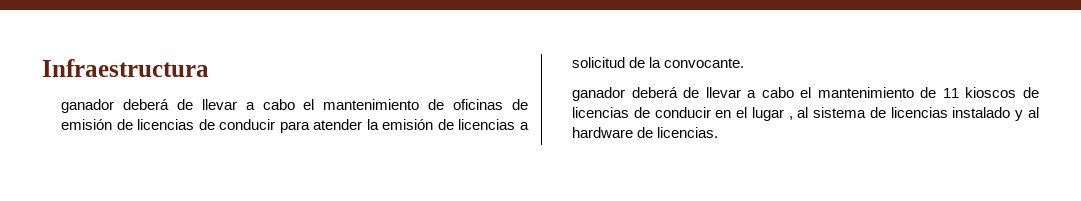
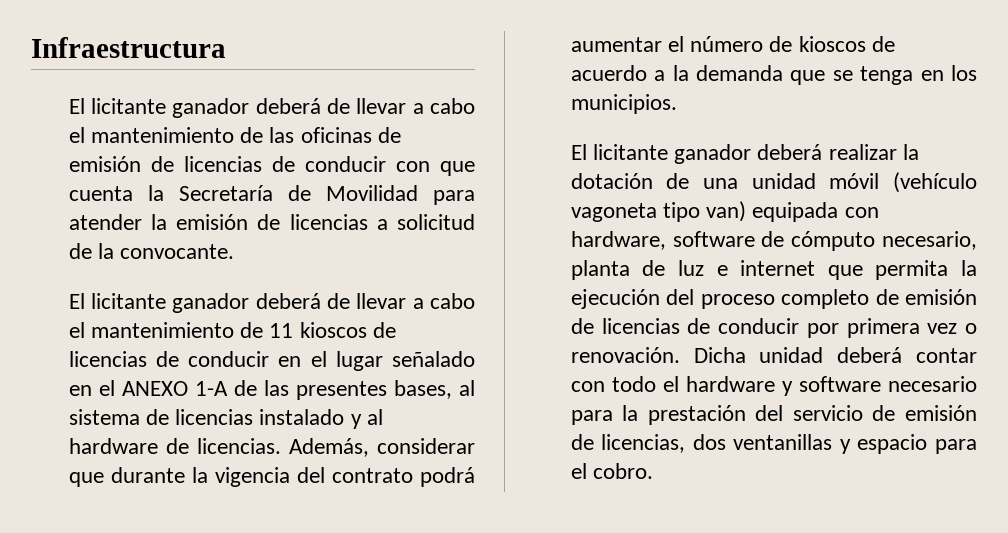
[61,99,445,113] ganador deberá de llevar a cabo el mantenimiento de -> [68,98,475,118] [68,127,295,143] El licitante ganador deberá de llevar a cabo el mantenimiento de las
(276, 124) none -> [395,161,476,176] [68,185,418,201] con que cuenta la Secretaría de Movilidad
(745, 63) none -> [68,293,167,309] El licitante
[788,116,793,120] , -> [391,351,475,367] [68,380,452,400] señalado en el ANEXO 1-A de las presentes bases,
(719, 132) none -> [288,438,475,457] [68,467,475,487] [570,36,895,52] [570,65,977,85] [570,94,677,114] [570,144,919,164] [570,172,977,193] [570,201,879,222] [570,231,977,251] [570,260,977,280] [570,289,977,309] [570,318,977,338] [570,347,977,363] [570,376,977,396] [570,405,977,425] [570,434,977,454] [570,463,654,479] Además, considerar que durante la vigencia del contrato podrá aumentar el número de kioscos de acuerdo a la demanda que se tenga en los municipios. // El licitante ganador deberá realizar la dotación de una unidad móvil (vehículo vagoneta tipo van) equipada con hardware, software de cómputo necesario, planta de luz e internet que permita la ejecución del proceso completo de emisión de licencias de conducir por primera vez o renovación. Dicha unidad deberá contar con todo el hardware y software necesario para la prestación del servicio de emisión de licencias, dos ventanillas y espacio para el cobro.

